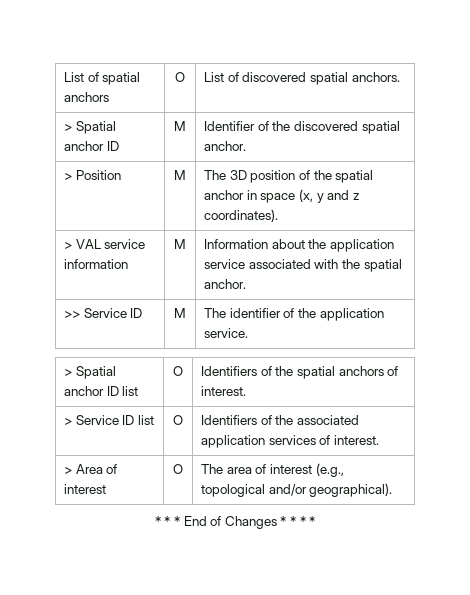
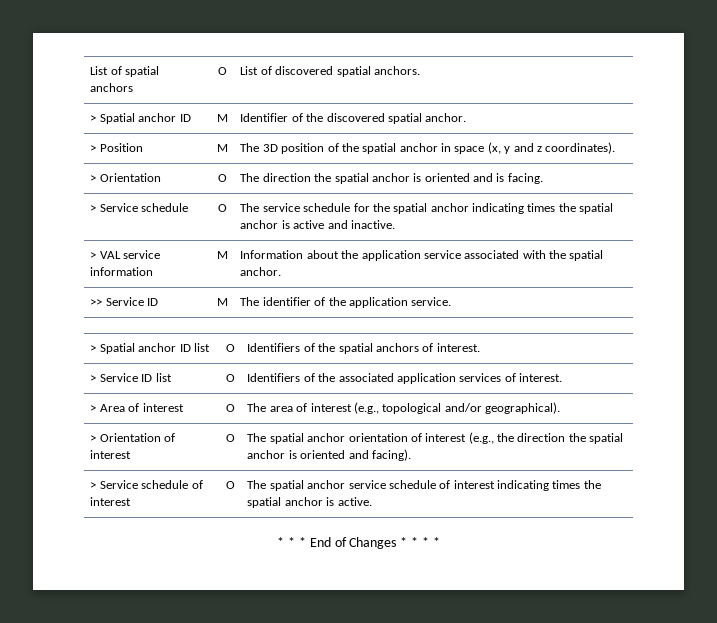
(279, 215) none -> [90,173,161,182] [217,174,227,182] [240,173,543,184] [90,203,189,212] [217,204,227,212] [240,203,614,214] [240,220,395,229] // > Orientation | O | The direction the spatial anchor is oriented and is facing. // > Service schedule | O | The service schedule for the spatial anchor indicating times the spatial anchor is active and inactive.
(393, 490) none -> [90,433,176,442] [90,450,132,459] [225,434,235,442] [247,432,624,444] [247,449,411,461] [90,480,203,489] [90,497,132,506] [225,481,235,489] [247,480,601,491] [247,497,372,508] // > Orientation of interest | O | The spatial anchor orientation of interest (e.g., the direction the spatial anchor is oriented and facing). // > Service schedule of interest | O | The spatial anchor service schedule of interest indicating times the spatial anchor is active.

